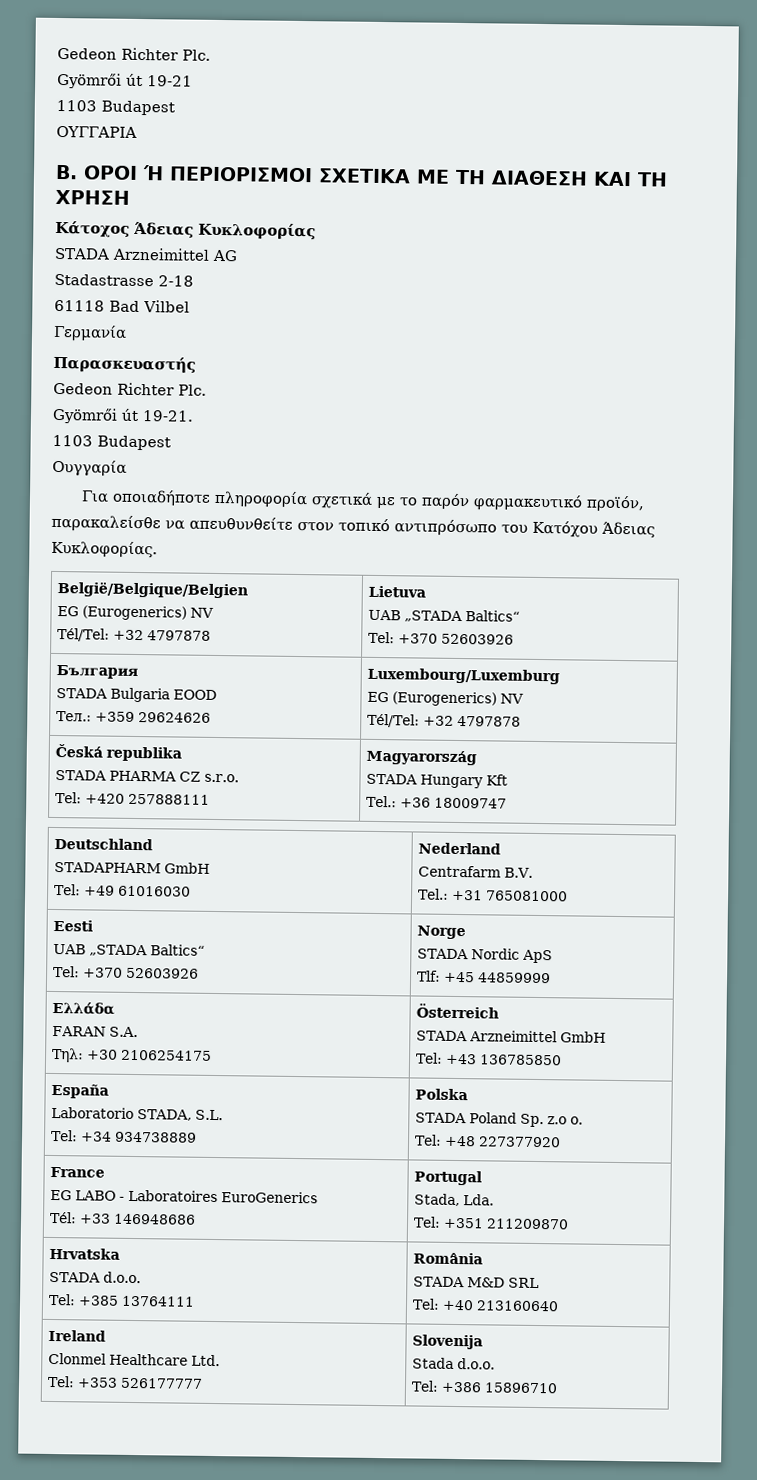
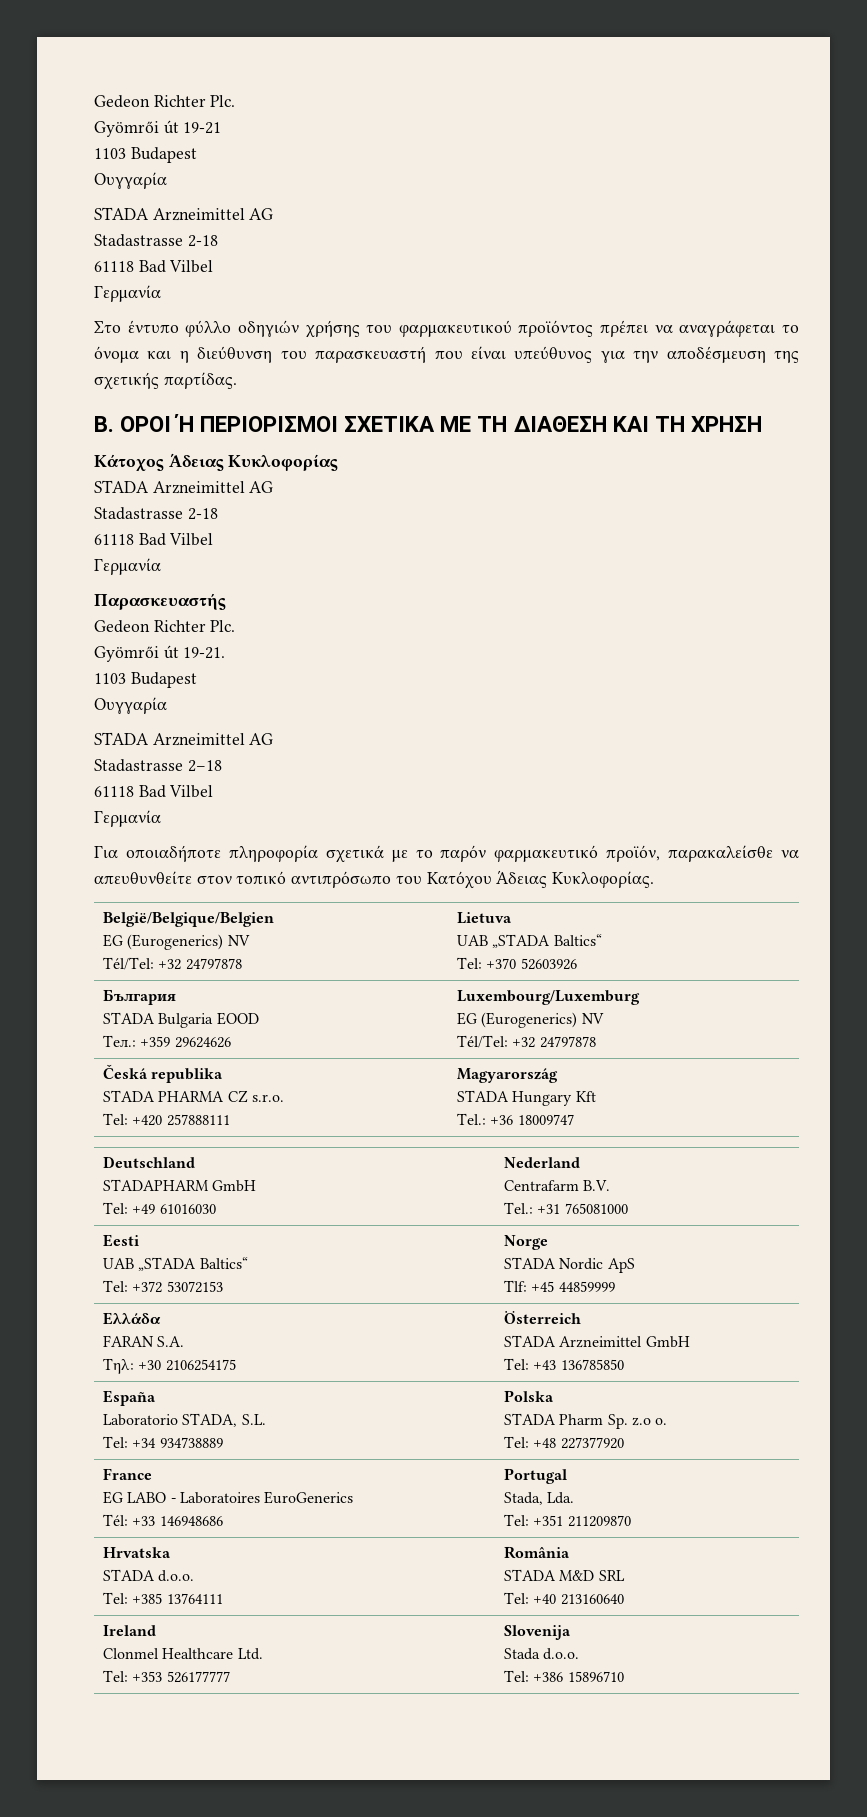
[56,125,137,138] ΟΥΓΓΑΡΙΑ -> [94,172,167,189] [94,207,274,221] [94,234,218,247] [94,260,214,273] [94,285,161,302] [94,320,799,338] [94,346,799,363] [94,372,237,390] Ουγγαρία // STADA Arzneimittel AG // Stadastrasse 2-18 // 61118 Bad Vilbel // Γερμανία // Στο έντυπο φύλλο οδηγιών χρήσης του φαρμακευτικού προϊόντος πρέπει να αναγράφεται το όνομα και η διεύθυνση του παρασκευαστή που είναι υπεύθυνος για την αποδέσμευση της σχετικής παρτίδας.
(127, 468) none -> [94,732,274,746] [94,759,222,772] [94,785,214,798] [94,810,161,827] // STADA Arzneimittel AG // Stadastrasse 2–18 // 61118 Bad Vilbel // Γερμανία
[147,630,212,641] 4797878 -> [185,958,242,970] 24797878
[457,715,522,727] 4797878 -> [539,1036,596,1048] 24797878
[83,967,200,979] +370 52603926 -> [132,1281,223,1293] +372 53072153
[469,1112,518,1124] Poland -> [559,1414,604,1425] Pharm

